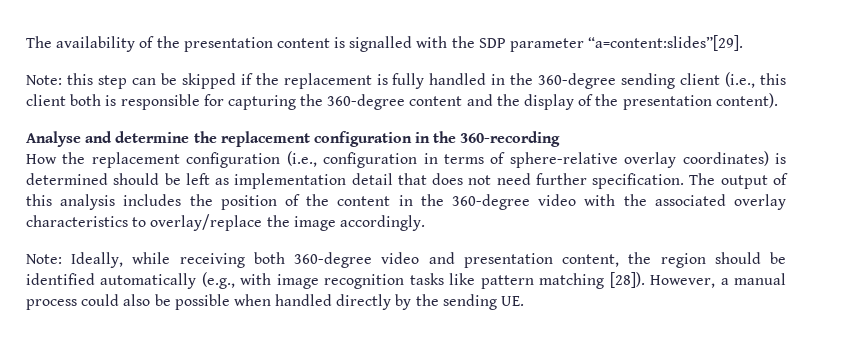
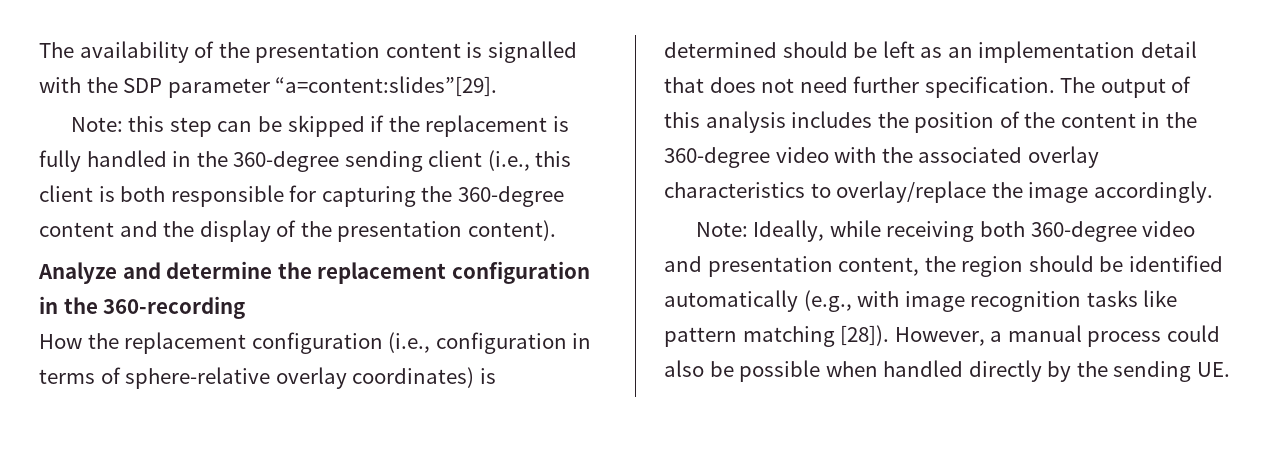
[70,94,117,106] both is -> [98,186,166,202] is both
[26,131,81,147] Analyse -> [38,262,117,284] Analyze
(230, 181) none -> [947,47,973,58] an

